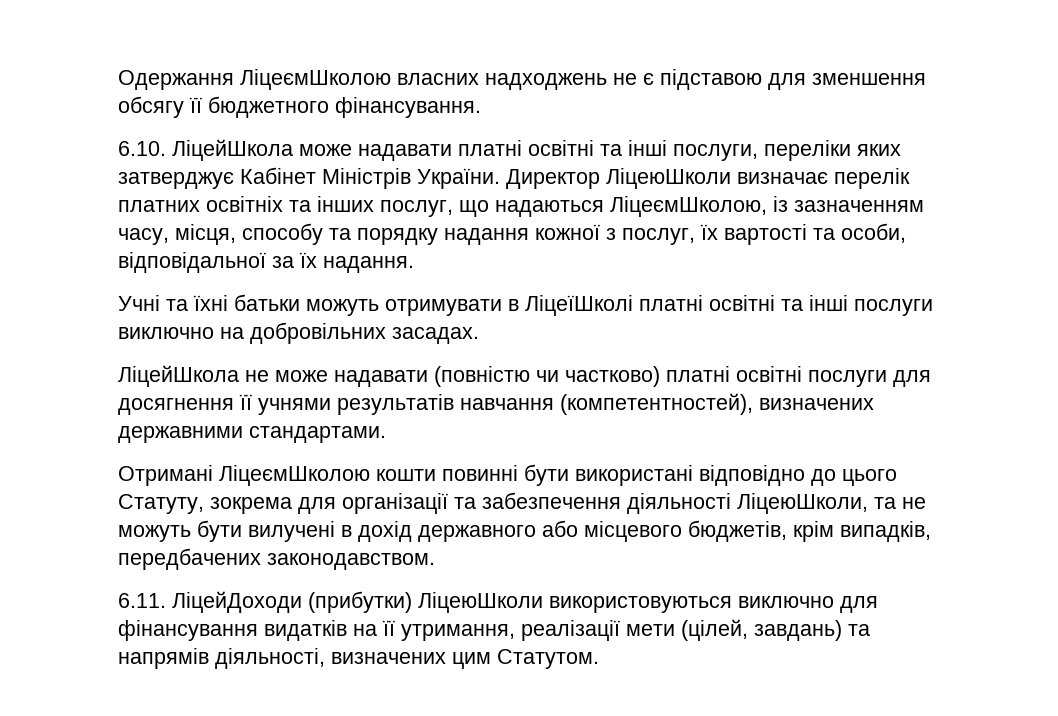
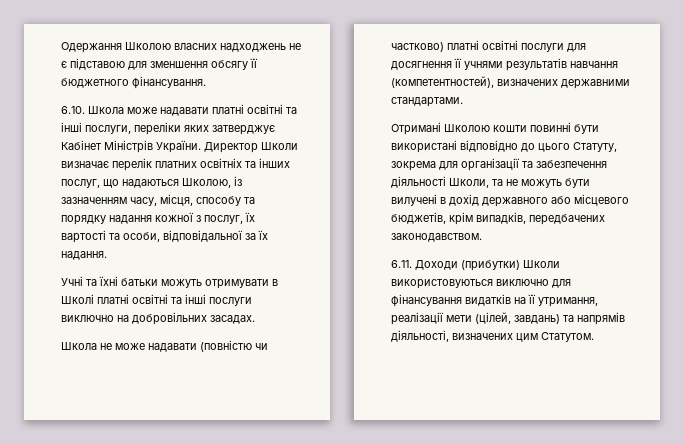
[240,69,391,90] ЛіцеємШколою -> [125,42,171,50] Школою
[172,139,293,161] ЛіцейШкола -> [88,106,124,114] Школа
[606,168,731,189] ЛіцеюШколи -> [261,142,298,150] Школи
[610,196,767,217] ЛіцеємШколою, -> [182,178,231,188] Школою,
[525,295,633,316] ЛіцеїШколі -> [61,294,94,304] Школі
[118,365,239,387] ЛіцейШкола -> [61,342,97,350] Школа
[219,465,370,486] ЛіцеємШколою -> [444,124,490,132] Школою
[737,493,868,514] ЛіцеюШколи, -> [449,178,489,188] Школи,
[172,591,543,613] ЛіцейДоходи (прибутки) ЛіцеюШколи -> [415,260,560,271] Доходи (прибутки) Школи

